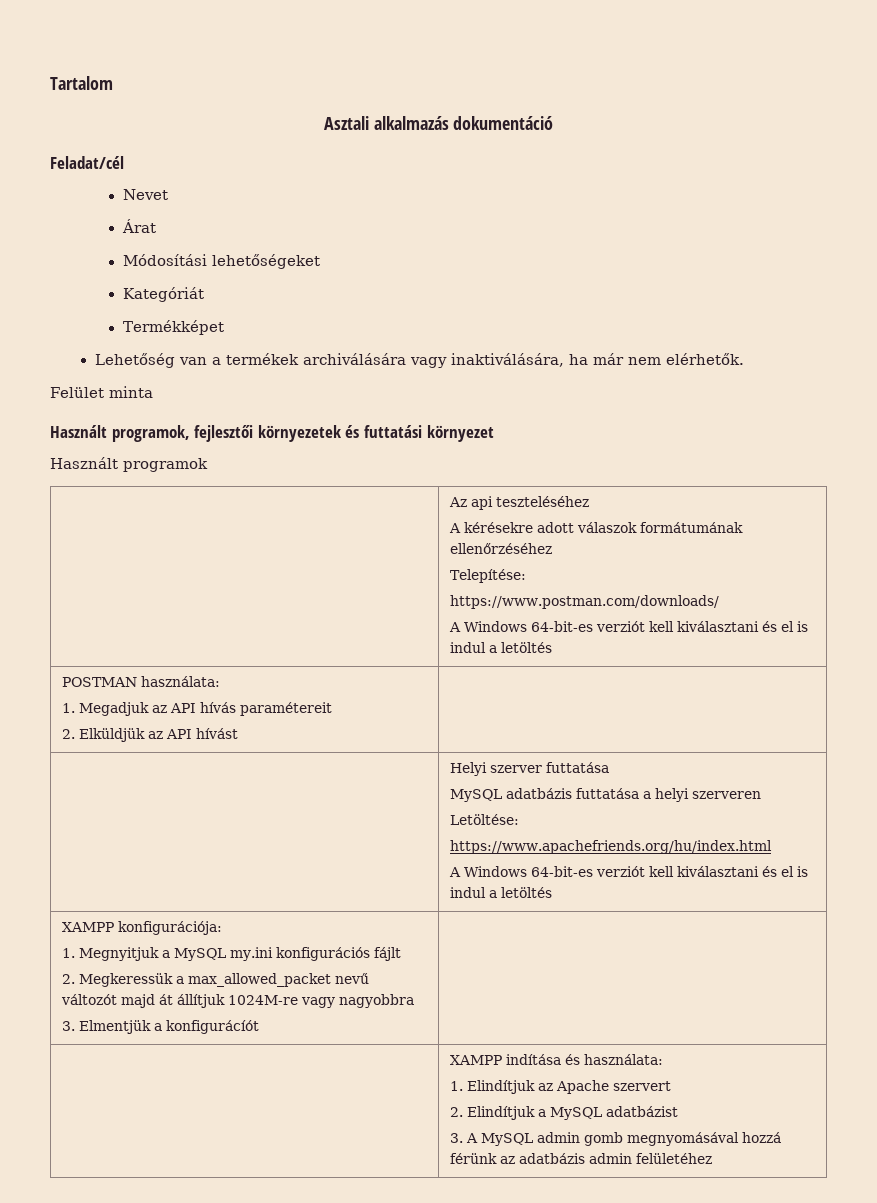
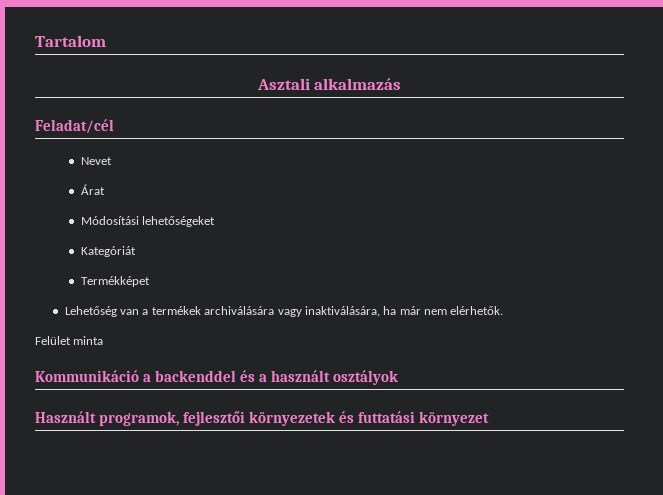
[453,116,554,130] dokumentáció -> (402, 84) none
(153, 392) none -> [35,370,399,385] // Kommunikáció a backenddel és a használt osztályok
[50,457,208,472] [448,496,589,510] [448,522,743,533] [449,543,552,554] [449,569,526,583] [449,595,719,609] [448,621,808,632] [449,642,552,653] [61,676,220,687] [61,702,332,716] [61,728,238,742] [449,762,609,776] [449,788,761,802] [449,814,519,825] [449,840,772,854] [448,866,808,877] [449,887,552,898] [61,921,222,935] [61,947,401,961] [61,973,369,987] [60,994,414,1008] [61,1020,259,1034] [449,1054,663,1065] [449,1080,671,1094] [449,1106,678,1120] [449,1132,781,1146] [449,1153,712,1164] // Használt programok // | Az api teszteléséhez // A kérésekre adott válaszok formátumának ellenőrzéséhez // Telepítése: // https://www.postman.com/downloads/ // A Windows 64-bit-es verziót kell kiválasztani és el is indul a letöltés // POSTMAN használata: // 1. Megadjuk az API hívás paramétereit // 2. Elküldjük az API hívást | // | Helyi szerver futtatása // MySQL adatbázis futtatása a helyi szerveren // Letöltése: // https://www.apachefriends.org/hu/index.html // A Windows 64-bit-es verziót kell kiválasztani és el is indul a letöltés // XAMPP konfigurációja: // 1. Megnyitjuk a MySQL my.ini konfigurációs fájlt // 2. Megkeressük a max_allowed_packet nevű változót majd át állítjuk 1024M-re vagy nagyobbra // 3. Elmentjük a konfigurácíót | // | XAMPP indítása és használata: // 1. Elindítjuk az Apache szervert // 2. Elindítjuk a MySQL adatbázist // 3. A MySQL admin gomb megnyomásával hozzá férünk az adatbázis admin felületéhez -> (490, 418) none

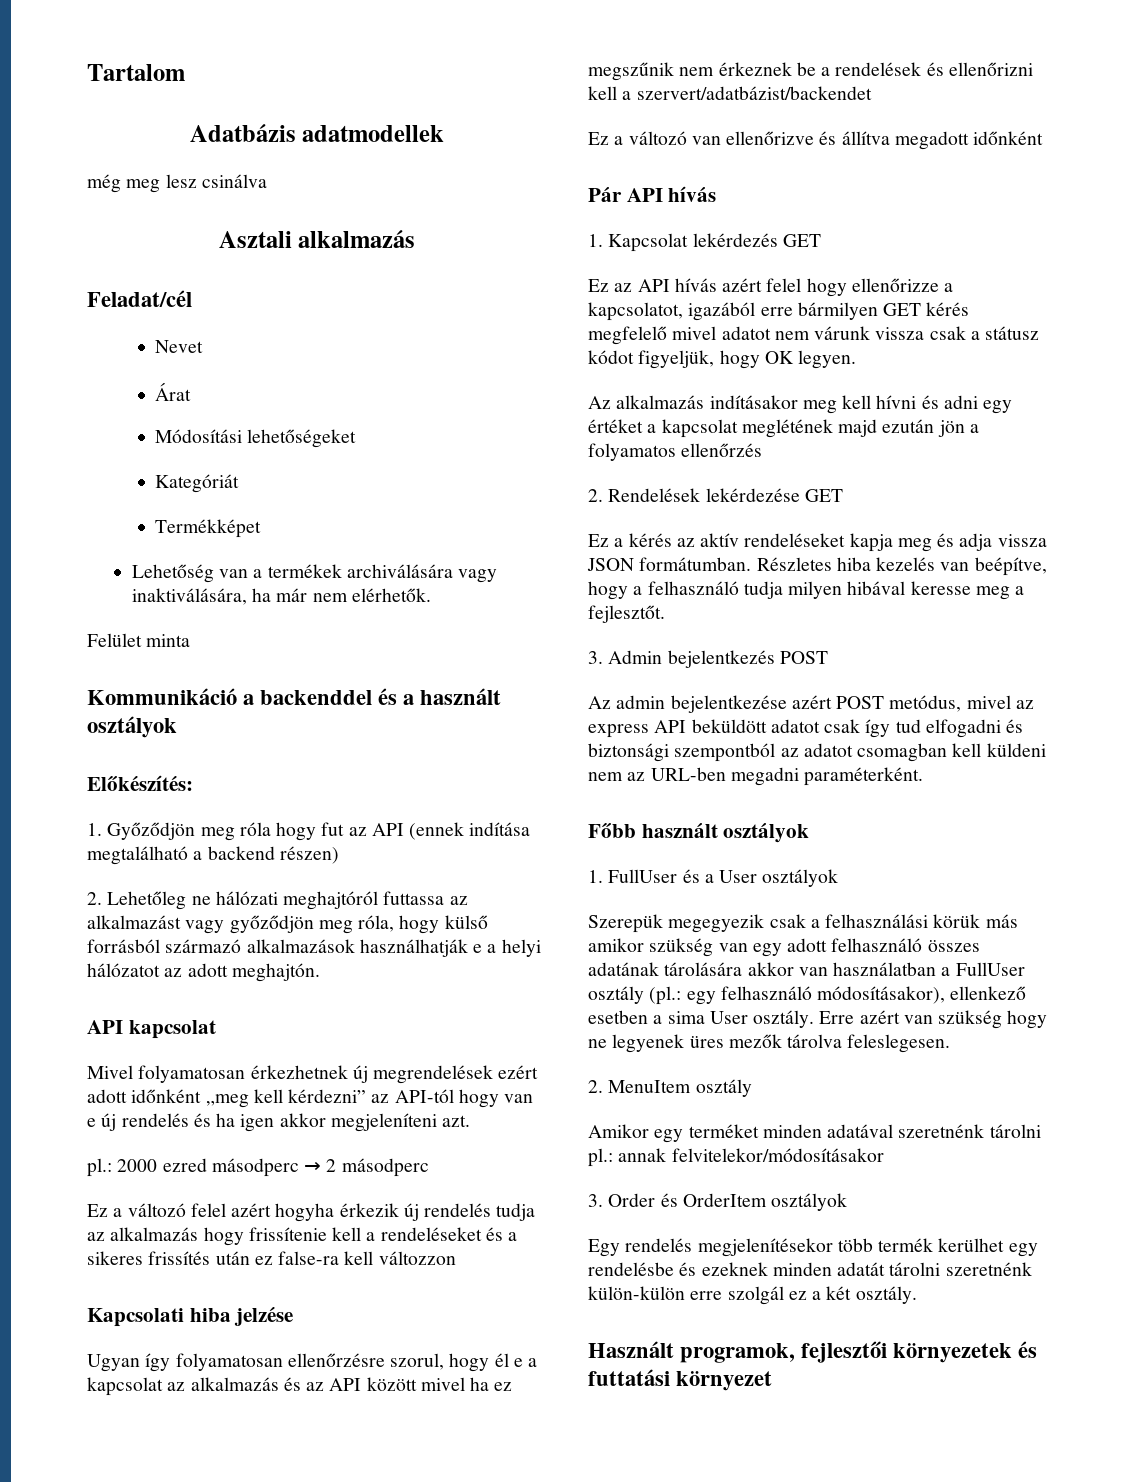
(106, 41) none -> [189,124,445,142] [87,174,267,193] // Adatbázis adatmodellek // még meg lesz csinálva
(399, 377) none -> [87,775,193,791] [87,822,531,841] [87,846,339,865] [87,891,468,910] [87,915,488,934] [87,939,541,957] [87,963,320,982] [87,1020,216,1039] [87,1065,539,1084] [87,1089,534,1108] [87,1113,471,1132] [87,1158,429,1177] [87,1203,536,1222] [87,1227,518,1246] [87,1251,456,1265] [87,1306,294,1327] [87,1353,538,1372] [87,1377,513,1396] [588,62,1033,81] [588,86,872,100] [588,131,1044,150] [588,186,717,202] [588,233,821,252] [588,278,954,297] [588,302,970,321] [588,326,1040,345] [588,350,857,369] [588,395,1013,414] [588,419,979,438] [588,443,763,461] [588,488,843,502] [588,533,1047,552] [587,557,1047,576] [588,581,1025,600] [588,605,665,623] [588,650,828,668] [588,695,1034,713] [588,719,1024,738] [588,743,1046,762] [588,767,924,786] [588,822,810,843] [588,869,839,887] [588,914,1018,933] [588,938,980,957] [588,962,1025,976] [588,986,1027,1005] [588,1010,1048,1029] [588,1034,951,1053] [588,1079,752,1097] [588,1124,1041,1143] [588,1148,884,1167] [588,1193,848,1211] [588,1238,1038,1257] [588,1262,1032,1276] [588,1286,917,1305] // Előkészítés: // 1. Győződjön meg róla hogy fut az API (ennek indítása megtalálható a backend részen) // 2. Lehetőleg ne hálózati meghajtóról futtassa az alkalmazást vagy győződjön meg róla, hogy külső forrásból származó alkalmazások használhatják e a helyi hálózatot az adott meghajtón. // API kapcsolat // Mivel folyamatosan érkezhetnek új megrendelések ezért adott időnként „meg kell kérdezni” az API-tól hogy van e új rendelés és ha igen akkor megjeleníteni azt. // pl.: 2000 ezred másodperc → 2 másodperc // Ez a változó felel azért hogyha érkezik új rendelés tudja az alkalmazás hogy frissítenie kell a rendeléseket és a sikeres frissítés után ez false-ra kell változzon // Kapcsolati hiba jelzése // Ugyan így folyamatosan ellenőrzésre szorul, hogy él e a kapcsolat az alkalmazás és az API között mivel ha ez megszűnik nem érkeznek be a rendelések és ellenőrizni kell a szervert/adatbázist/backendet // Ez a változó van ellenőrizve és állítva megadott időnként // Pár API hívás // 1. Kapcsolat lekérdezés GET // Ez az API hívás azért felel hogy ellenőrizze a kapcsolatot, igazából erre bármilyen GET kérés megfelelő mivel adatot nem várunk vissza csak a státusz kódot figyeljük, hogy OK legyen. // Az alkalmazás indításakor meg kell hívni és adni egy értéket a kapcsolat meglétének majd ezután jön a folyamatos ellenőrzés // 2. Rendelések lekérdezése GET // Ez a kérés az aktív rendeléseket kapja meg és adja vissza JSON formátumban. Részletes hiba kezelés van beépítve, hogy a felhasználó tudja milyen hibával keresse meg a fejlesztőt. // 3. Admin bejelentkezés POST // Az admin bejelentkezése azért POST metódus, mivel az express API beküldött adatot csak így tud elfogadni és biztonsági szempontból az adatot csomagban kell küldeni nem az URL-ben megadni paraméterként. // Főbb használt osztályok // 1. FullUser és a User osztályok // Szerepük megegyezik csak a felhasználási körük más amikor szükség van egy adott felhasználó összes adatának tárolására akkor van használatban a FullUser osztály (pl.: egy felhasználó módosításakor), ellenkező esetben a sima User osztály. Erre azért van szükség hogy ne legyenek üres mezők tárolva feleslegesen. // 2. MenuItem osztály // Amikor egy terméket minden adatával szeretnénk tárolni pl.: annak felvitelekor/módosításakor // 3. Order és OrderItem osztályok // Egy rendelés megjelenítésekor több termék kerülhet egy rendelésbe és ezeknek minden adatát tárolni szeretnénk külön-külön erre szolgál ez a két osztály.

